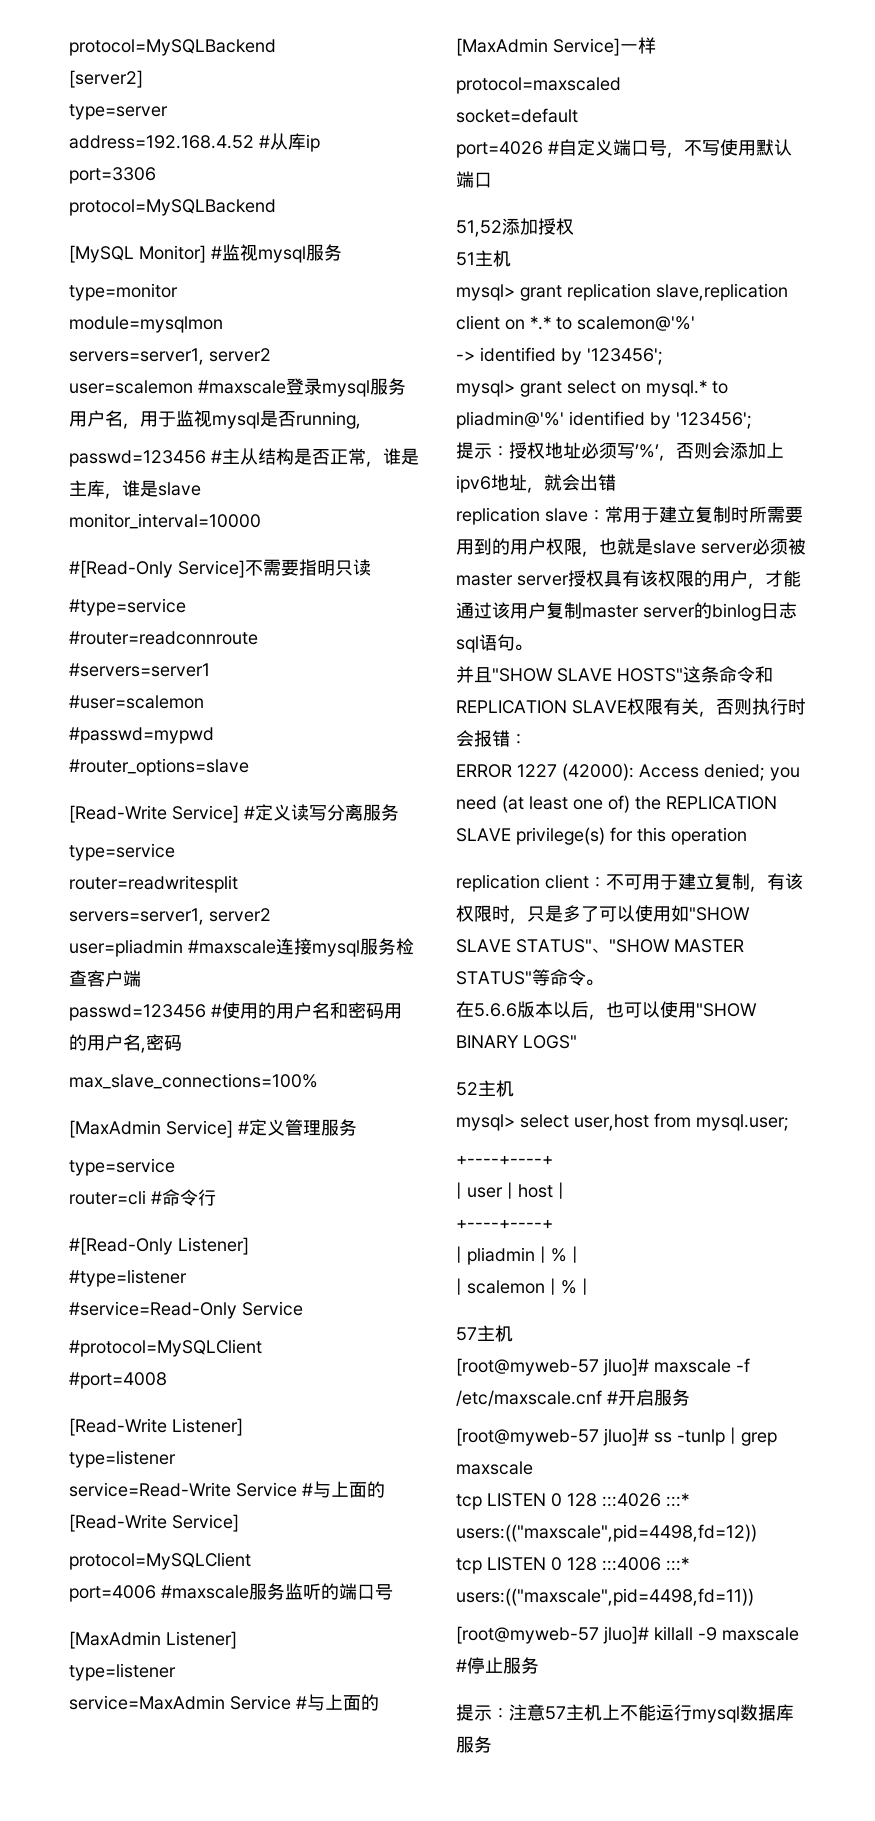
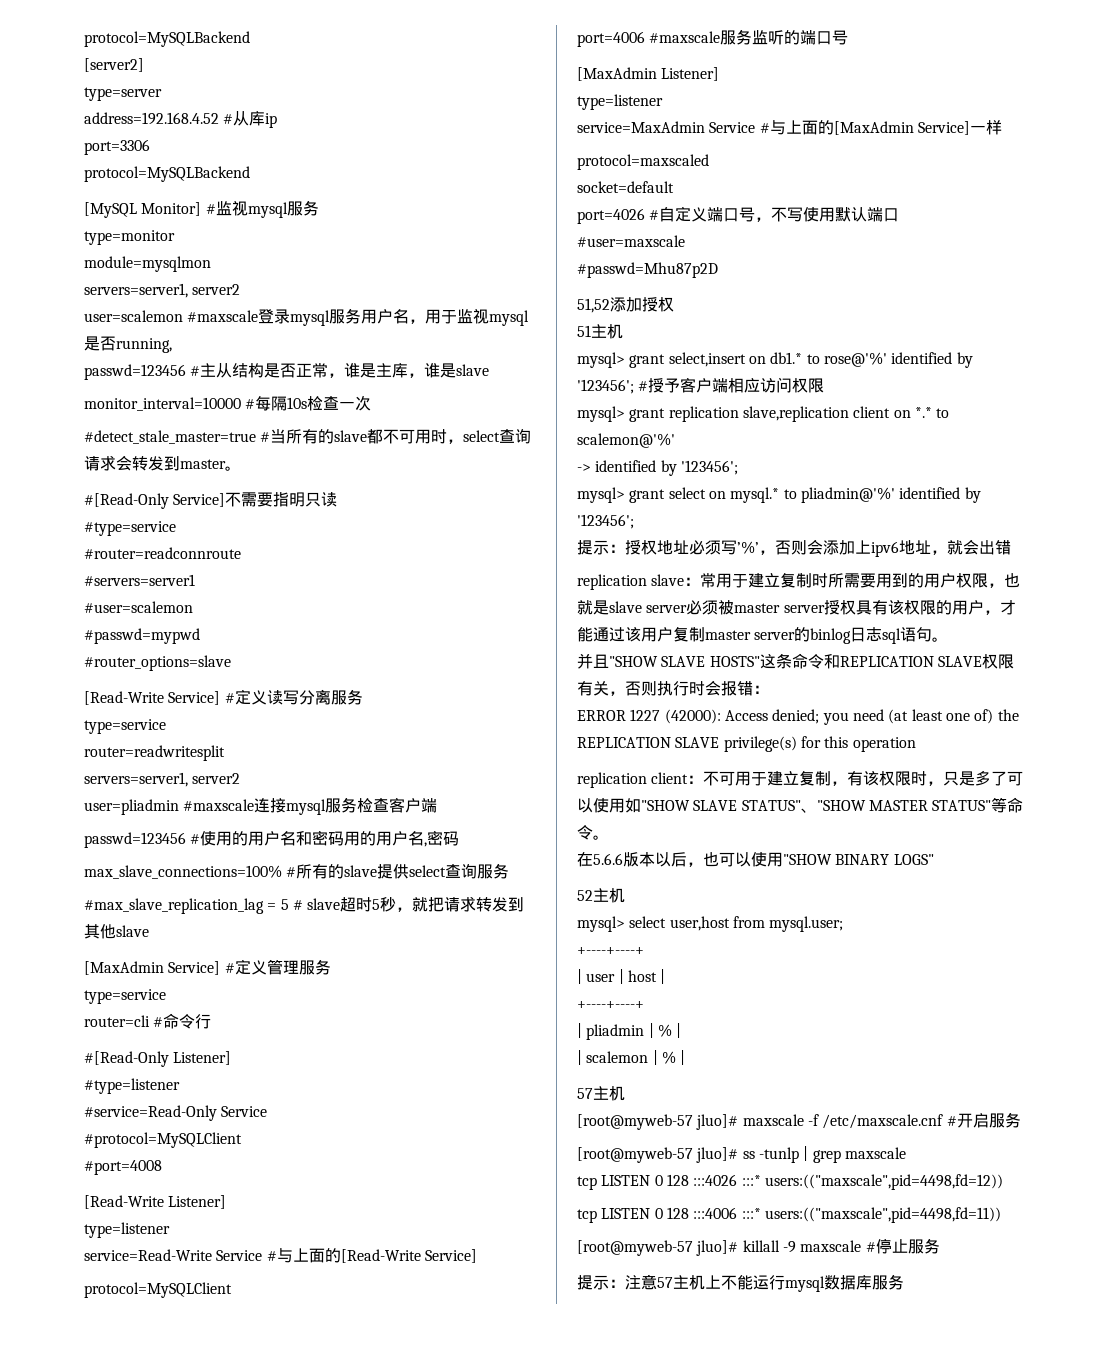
(261, 521) none -> [245,395,372,411] [84,428,532,444] [84,455,241,471] #每隔10s检查一次 // #detect_stale_master=true #当所有的slave都不可用时，select查询请求会转发到master。
(318, 1081) none -> [286,863,510,879] [84,896,525,914] [84,924,149,939] #所有的slave提供select查询服务 // #max_slave_replication_lag = 5 # slave超时5秒，就把请求转发到其他slave
(492, 180) none -> [577,235,685,247] [577,262,718,278] // #user=maxscale // #passwd=Mhu87p2D
(511, 258) none -> [577,352,973,368] [577,377,825,394] // mysql> grant select,insert on db1.* to rose@'%' identified by '123456'; #授予客户端相应访问权限

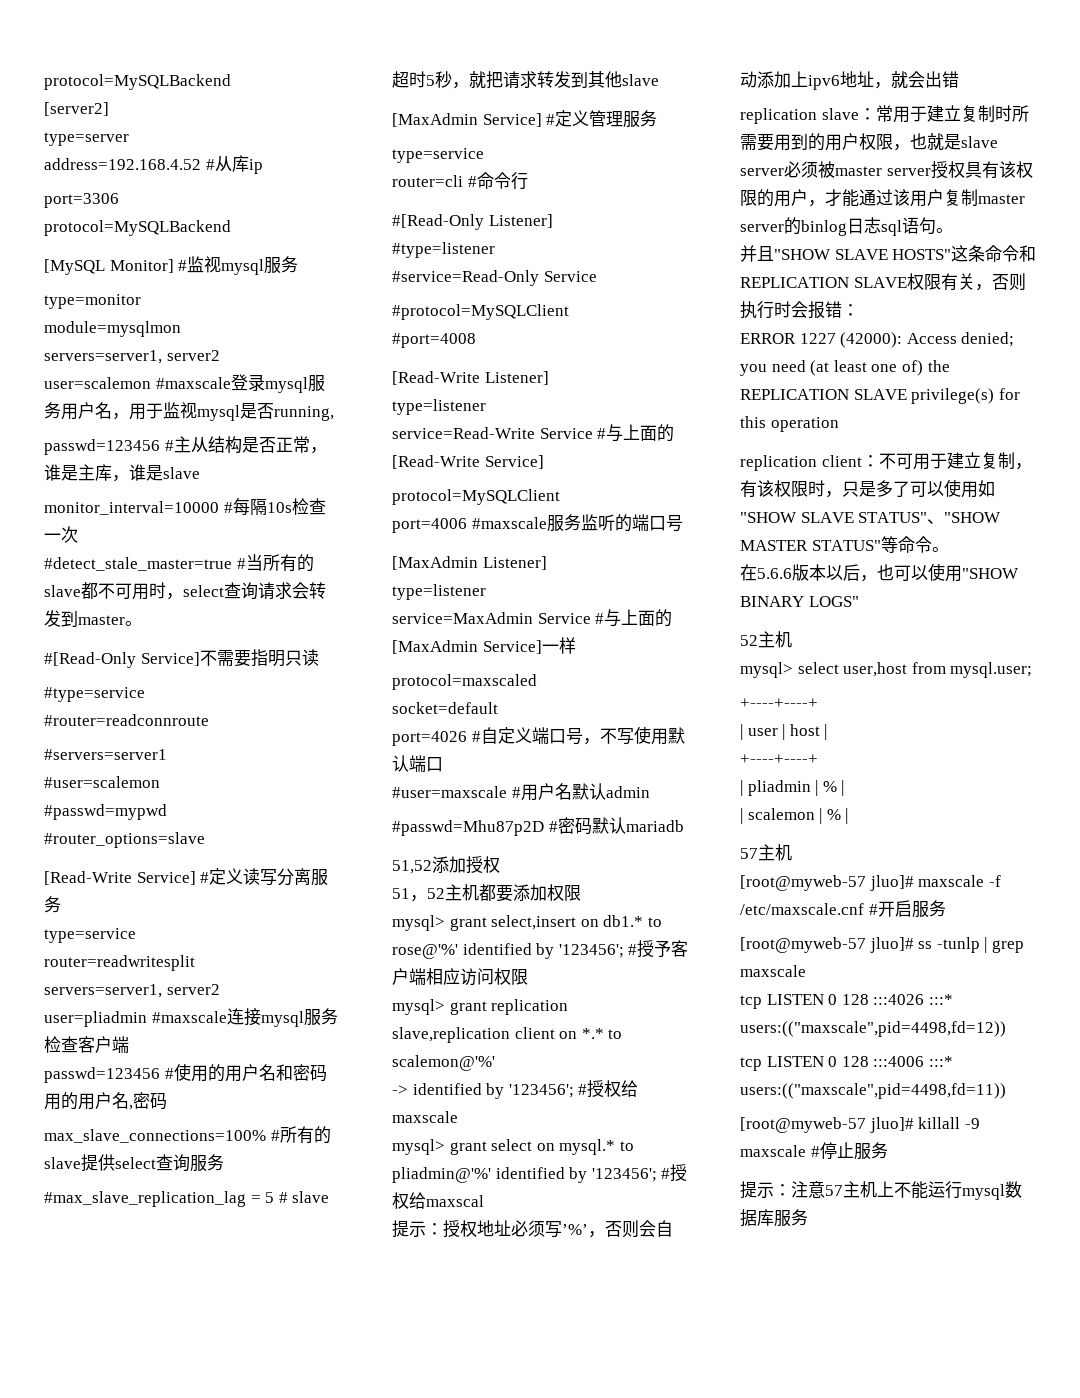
[577,262,718,278] // #passwd=Mhu87p2D -> [511,783,650,801] [392,817,684,836] #用户名默认admin // #passwd=Mhu87p2D #密码默认mariadb
[591,324,623,339] 主机 -> [410,884,581,902] ，52主机都要添加权限
(738, 467) none -> [578,1080,639,1098] [392,1111,458,1123] #授权给maxscale
(634, 521) none -> [661,1164,688,1182] [392,1192,484,1209] #授权给maxscal
(823, 547) none -> [656,1220,673,1237] [740,71,757,88] 自动

